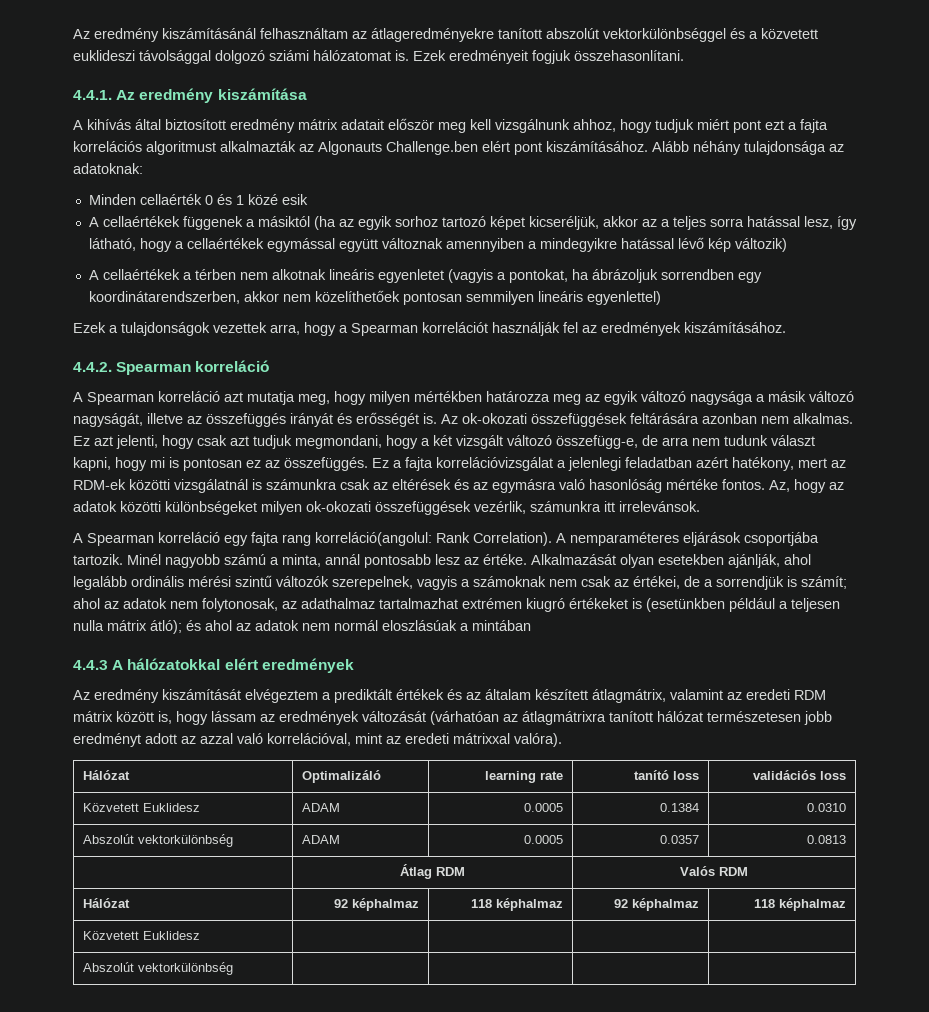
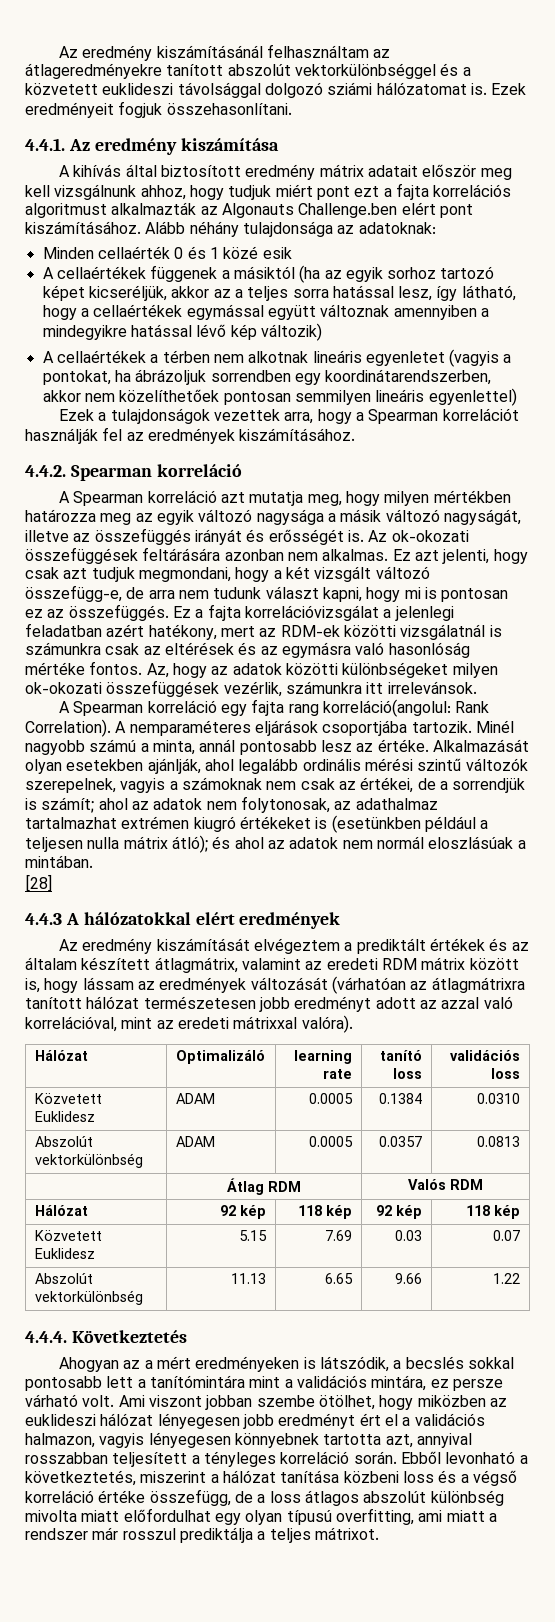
[472,620,531,631] mintában -> [25,855,93,868] [25,874,52,892] mintában. // [28]
[352,898,420,911] [471,898,564,911] [614,898,700,911] [754,898,847,911] [82,931,200,940] [82,962,233,975] képhalmaz | 118 képhalmaz | 92 képhalmaz | 118 képhalmaz // Közvetett Euklidesz | | | | // Abszolút vektorkülönbség | | | | -> [240,1205,267,1219] [298,1205,353,1219] [376,1205,423,1219] [466,1205,521,1219] [34,1230,102,1241] [34,1248,95,1259] [239,1230,268,1241] [325,1230,353,1241] [395,1230,423,1241] [493,1230,521,1241] [34,1273,93,1284] [34,1290,143,1305] [231,1273,267,1284] [325,1273,354,1284] [395,1273,423,1284] [493,1273,521,1284] [25,1330,187,1343] [59,1356,514,1372] [25,1375,503,1391] [25,1394,507,1410] [25,1413,485,1429] [25,1432,472,1448] [25,1451,528,1467] [25,1470,517,1486] [25,1489,504,1506] [25,1508,497,1525] [25,1527,379,1543] kép | 118 kép | 92 kép | 118 kép // Közvetett Euklidesz | 5.15 | 7.69 | 0.03 | 0.07 // Abszolút vektorkülönbség | 11.13 | 6.65 | 9.66 | 1.22 // 4.4.4. Következtetés // Ahogyan az a mért eredményeken is látszódik, a becslés sokkal pontosabb lett a tanítómintára mint a validációs mintára, ez persze várható volt. Ami viszont jobban szembe ötölhet, hogy miközben az euklideszi hálózat lényegesen jobb eredményt ért el a validációs halmazon, vagyis lényegesen könnyebnek tartotta azt, annyival rosszabban teljesített a tényleges korreláció során. Ebből levonható a következtetés, miszerint a hálózat tanítása közbeni loss és a végső korreláció értéke összefügg, de a loss átlagos abszolút különbség mivolta miatt előfordulhat egy olyan típusú overfitting, ami miatt a rendszer már rosszul prediktálja a teljes mátrixot.

